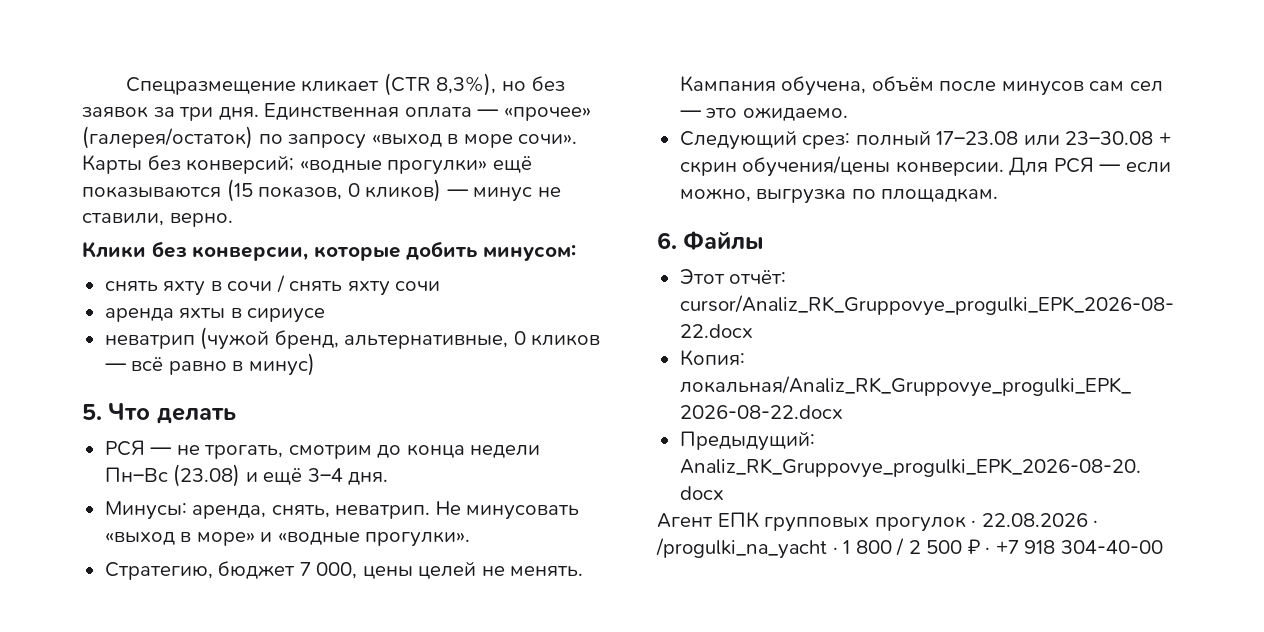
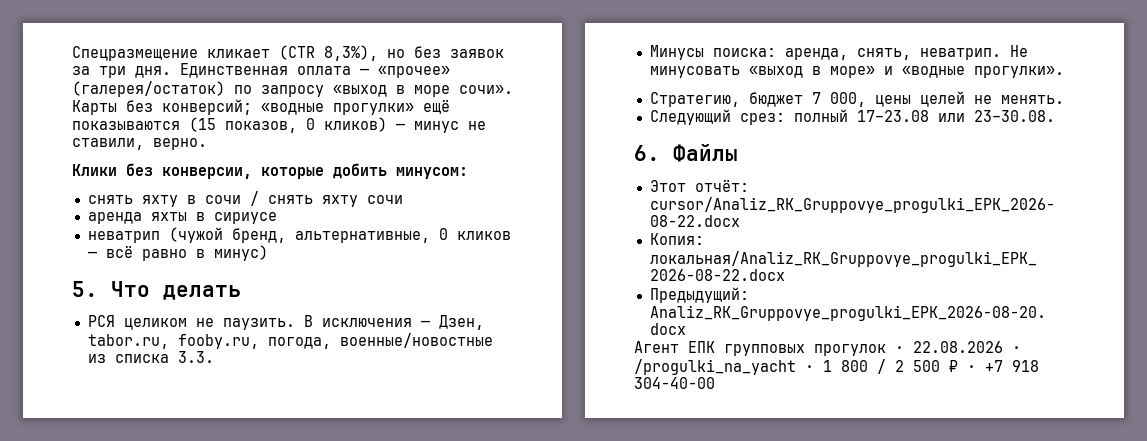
[150,444,541,459] [104,464,389,487] [104,501,187,520] — не трогать, смотрим до конца недели Пн–Вс (23.08) и ещё 3–4 дня. // Минусы: -> [123,315,484,330] [87,333,493,349] [87,351,214,363] [649,45,776,60] целиком не паузить. В исключения — Дзен, tabor.ru, fooby.ru, погода, военные/новостные из списка 3.3. // Минусы поиска:
[679,75,1163,96] [679,107,848,121] Кампания обучена, объём после минусов сам сел — это ожидаемо. -> (1064, 99) none
[1065,131,1171,145] [679,156,1171,177] [679,188,999,204] 23–30.08 + скрин обучения/цены конверсии. Для РСЯ — если можно, выгрузка по площадкам. -> [973,110,1055,122] 23–30.08.

